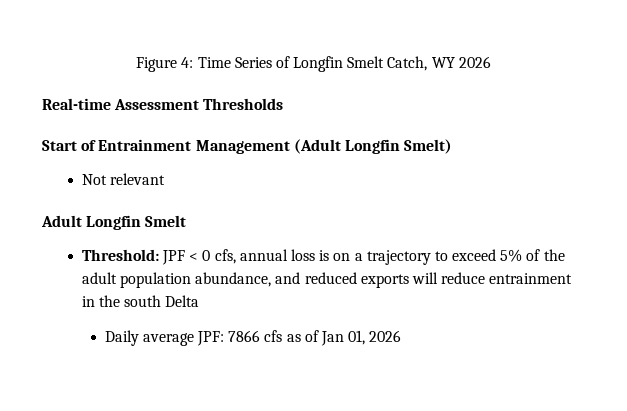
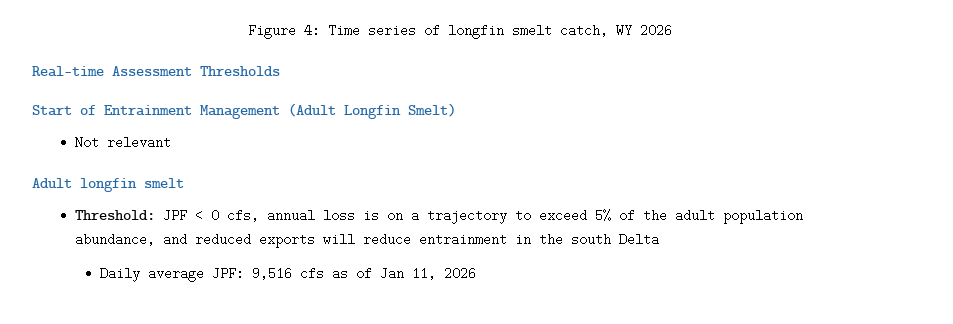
[234,56,428,72] Series of Longfin Smelt Catch, -> [367,24,608,39] series of longfin smelt catch,
[86,215,187,230] Longfin Smelt -> [80,178,184,192] longfin smelt
[228,330,261,342] 7866 -> [252,267,293,280] 9,516
[348,330,366,345] 01, -> [412,267,437,280] 11,

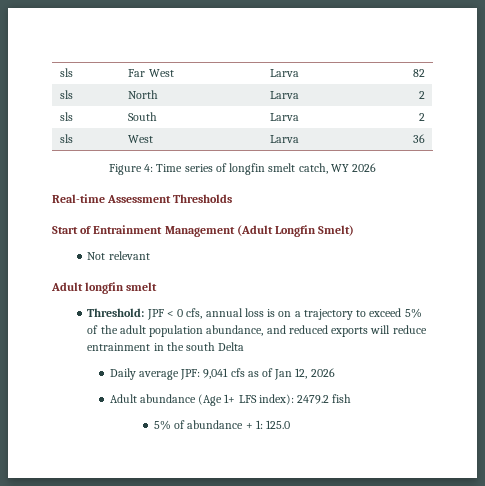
(247, 31) none -> [60,68,74,77] [128,69,174,77] [270,69,300,77] [412,69,425,77] [60,90,74,99] [128,90,159,99] [270,91,300,99] [418,91,425,99] [60,112,74,121] [128,112,158,121] [270,113,300,121] [418,113,425,121] [60,134,74,143] [128,135,154,143] [270,135,300,143] [412,134,425,143] sls | Far West | Larva | 82 // sls | North | Larva | 2 // sls | South | Larva | 2 // sls | West | Larva | 36 //
[252,267,293,280] 9,516 -> [203,368,229,379] 9,041
[412,267,477,280] 11, 2026 -> [295,368,335,379] [109,394,352,406] [153,420,291,430] 12, 2026 // Adult abundance (Age 1+ LFS index): 2479.2 fish // 5% of abundance + 1: 125.0

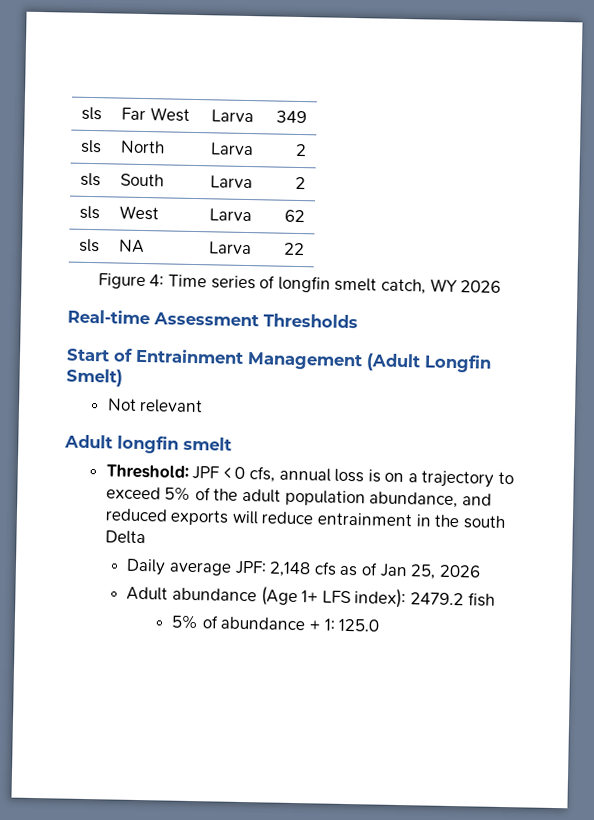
[412,69,425,77] 82 -> [276,110,308,124] 349
[412,134,425,143] 36 -> [284,209,306,223] [77,238,100,253] [117,239,145,254] [207,241,252,255] [283,242,306,256] 62 // sls | NA | Larva | 22
[203,368,229,379] 9,041 -> [269,561,312,578] 2,148
[295,368,308,379] 12, -> [410,564,437,580] 25,

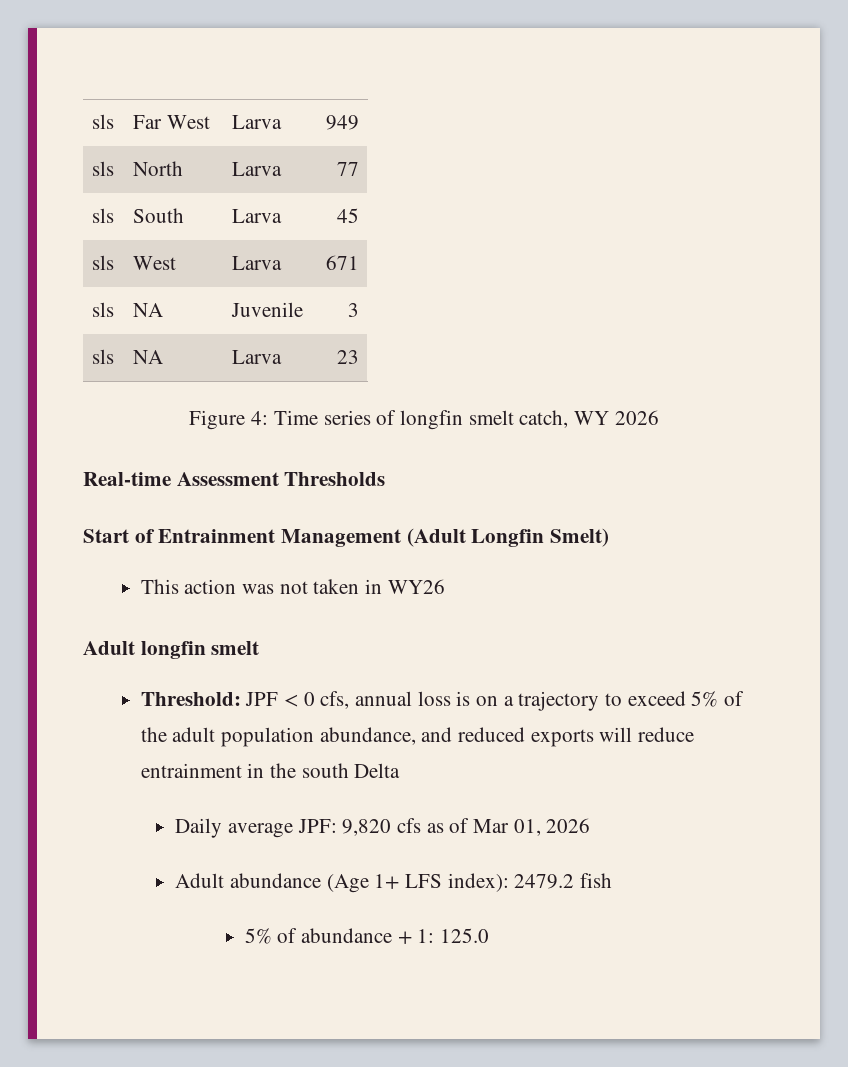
[276,110,308,124] 349 -> [325,115,359,130] 949
[295,143,308,157] 2 -> [336,162,359,176] 77
[295,176,307,190] 2 -> [336,208,359,223] 45
[284,209,306,223] 62 -> [325,255,359,270] [92,302,115,317] [133,303,164,317] [231,302,304,317] [347,303,359,317] 671 // sls | NA | Juvenile | 3
[283,242,306,256] 22 -> [336,350,359,364] 23
[106,398,204,414] Not relevant -> [140,579,445,594] This action was not taken in WY26
[269,561,312,578] 2,148 -> [342,819,392,836] 9,820
[379,563,437,580] Jan 25, -> [473,819,541,836] Mar 01,

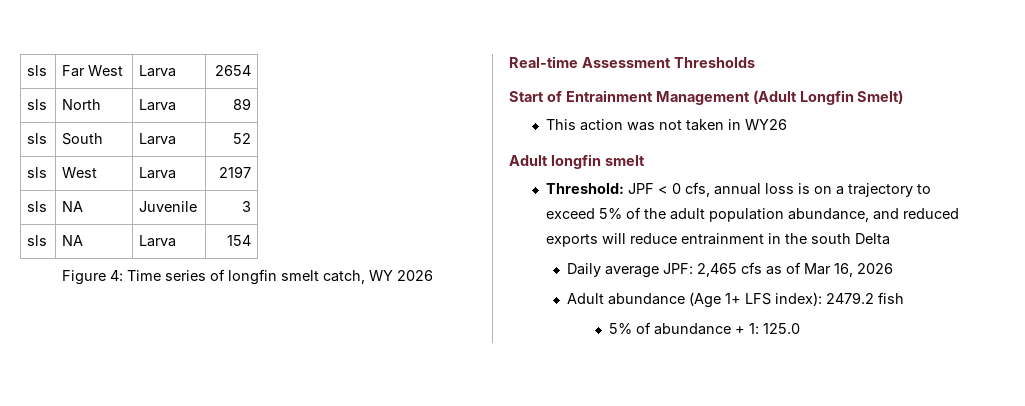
[325,115,359,130] 949 -> [214,65,251,76] 2654
[336,162,359,176] 77 -> [232,98,251,110] 89
[336,208,359,223] 45 -> [232,133,251,144] 52
[325,255,359,270] 671 -> [218,166,251,178] 2197
[336,350,359,364] 23 -> [226,235,251,246] 154
[342,819,392,836] 9,820 -> [696,263,737,277] 2,465
[513,819,541,836] 01, -> [833,263,853,277] 16,

